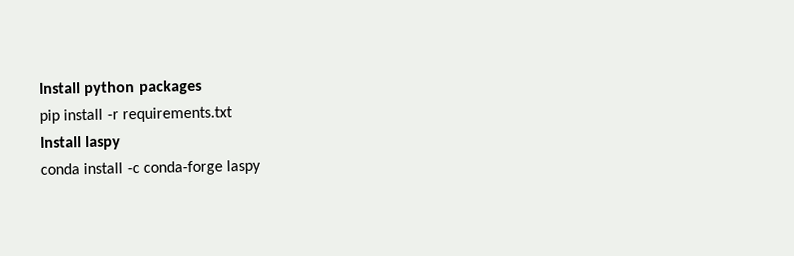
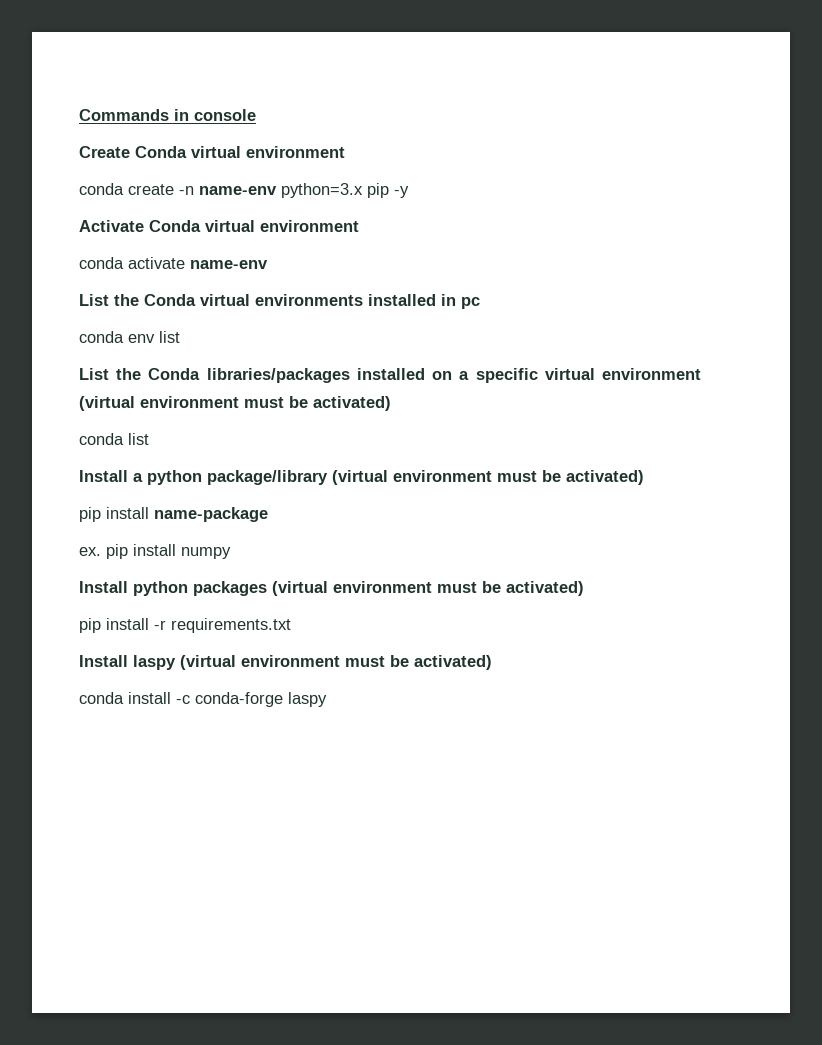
[39,79,202,97] Install python packages -> [79,109,256,121] [79,146,345,158] [79,183,409,198] [79,220,359,232] [79,257,268,269] [79,294,480,309] [79,331,180,343] [79,368,701,383] [79,396,391,411] [79,433,149,445] [79,470,644,485] [79,507,268,522] [79,544,231,559] [79,581,584,596] Commands in console // Create Conda virtual environment // conda create -n name-env python=3.x pip -y // Activate Conda virtual environment // conda activate name-env // List the Conda virtual environments installed in pc // conda env list // List the Conda libraries/packages installed on a specific virtual environment (virtual environment must be activated) // conda list // Install a python package/library (virtual environment must be activated) // pip install name-package // ex. pip install numpy // Install python packages (virtual environment must be activated)
(122, 143) none -> [180,655,492,670] (virtual environment must be activated)

